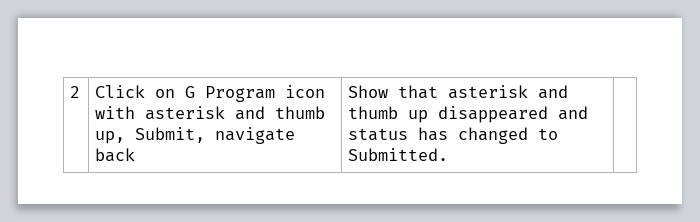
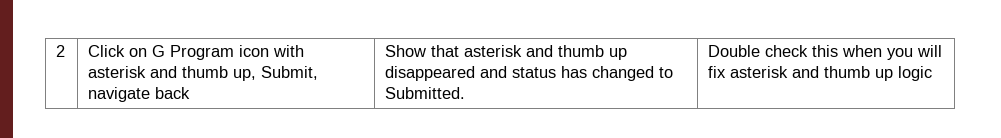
(449, 154) none -> [708,45,943,60] [708,66,933,81] Double check this when you will fix asterisk and thumb up logic

